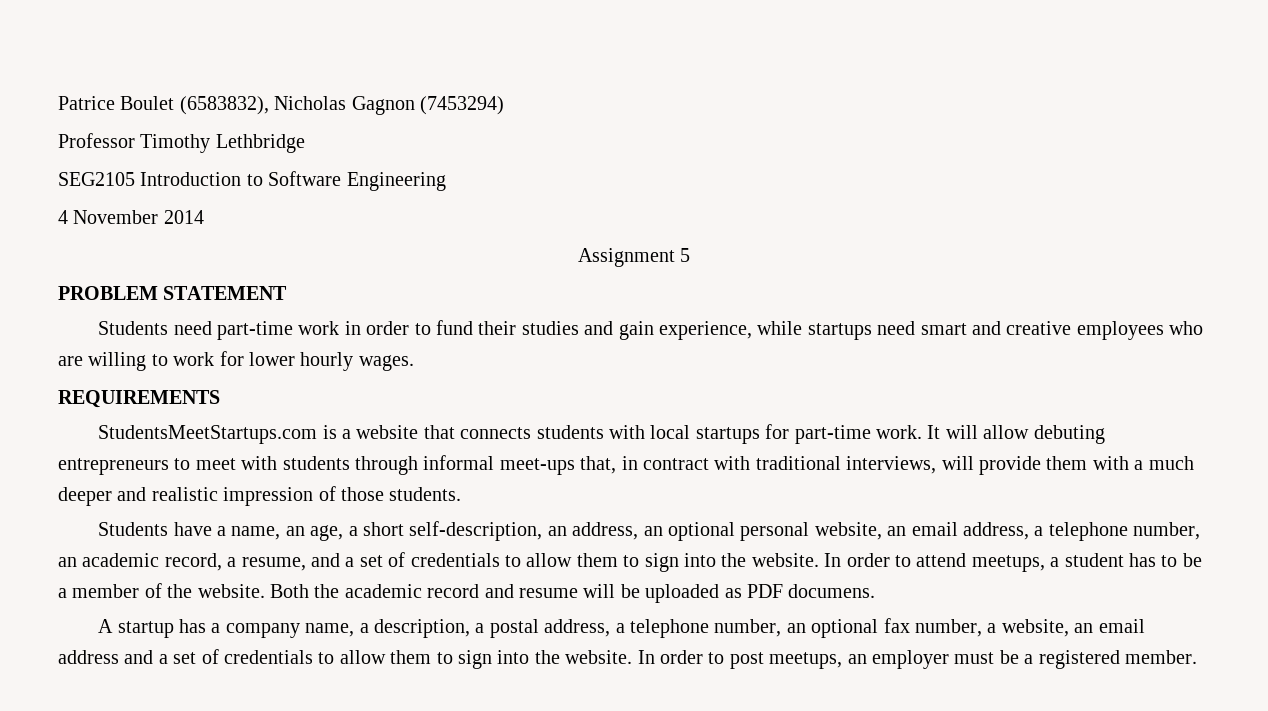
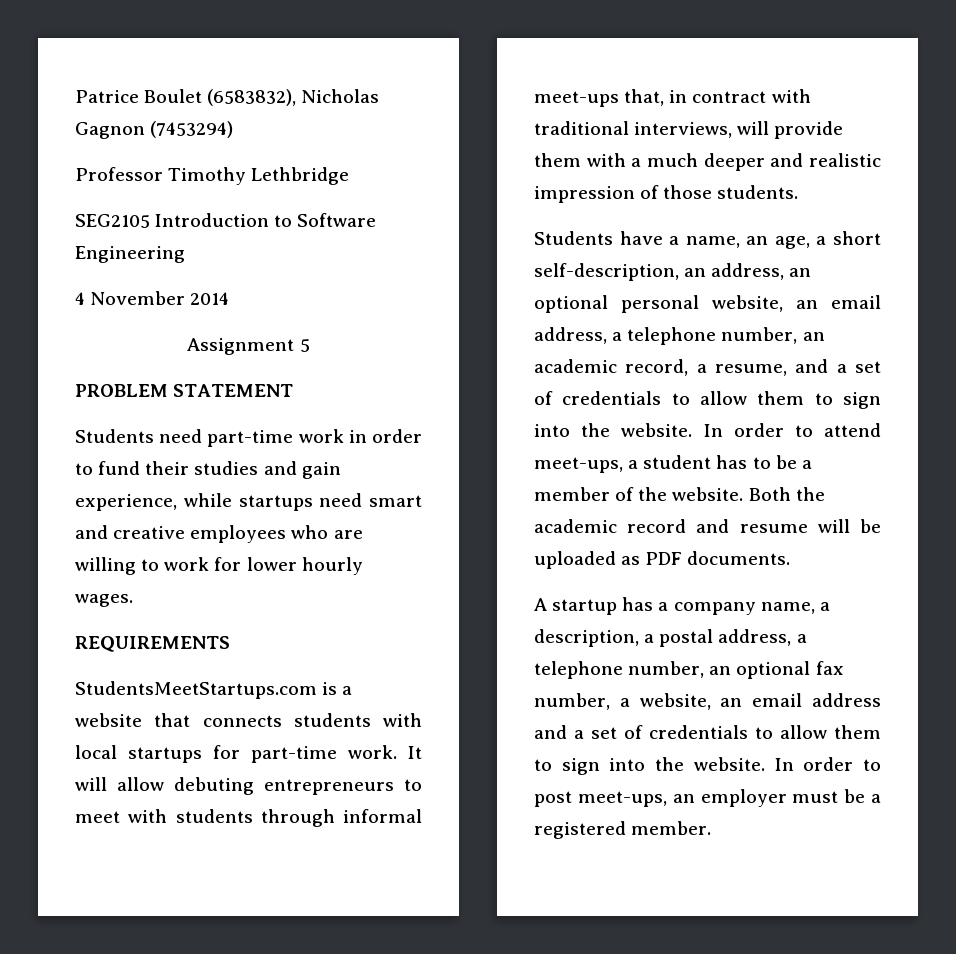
[971,555,1045,572] meetups, -> [534,457,623,473] meet-ups,
[788,584,876,598] documens. -> [687,551,791,565] documents.
[769,652,843,669] meetups, -> [577,791,667,807] meet-ups,

